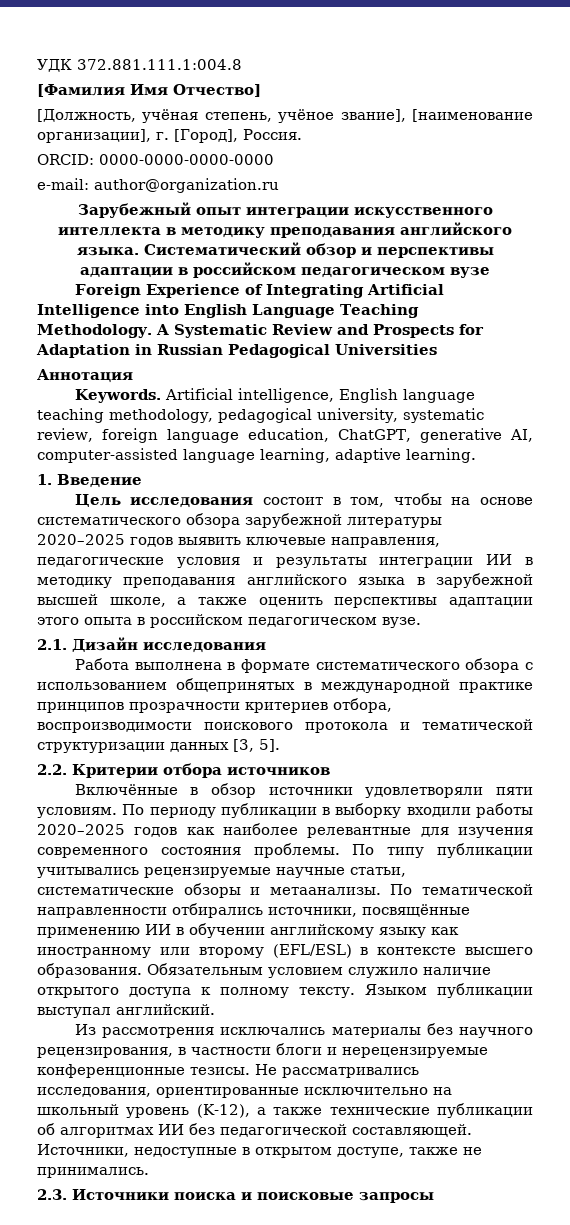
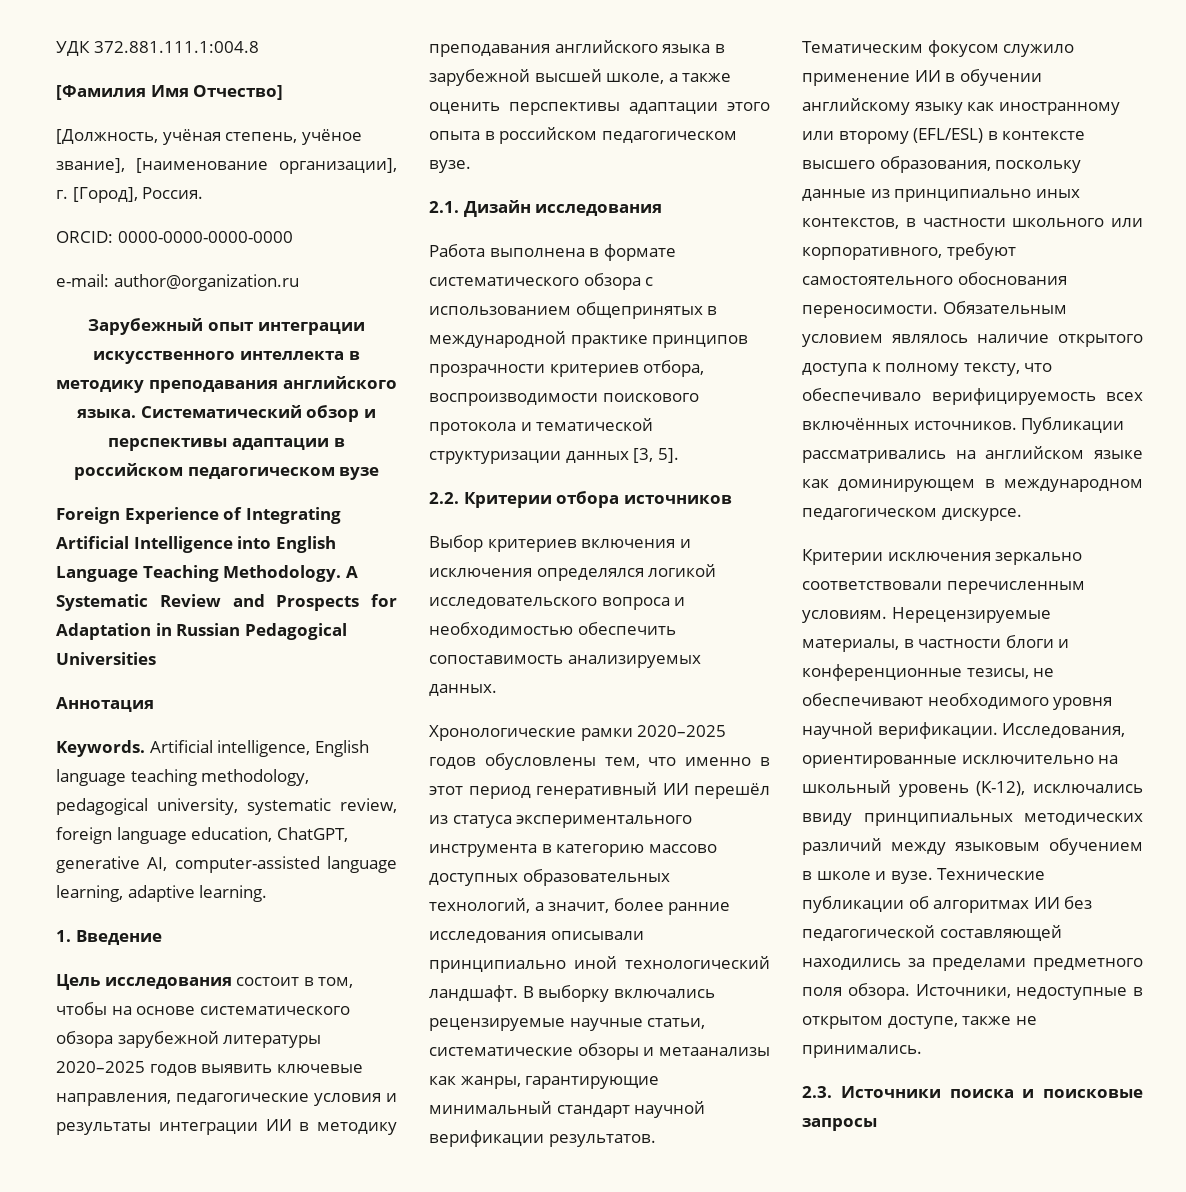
[74,783,533,798] [37,803,533,818] [37,823,533,838] [37,843,533,858] [37,867,139,878] Включённые в обзор источники удовлетворяли пяти условиям. По периоду публикации в выборку входили работы 2020–2025 годов как наиболее релевантные для изучения современного состояния проблемы. По типу публикации учитывались -> [429,535,691,552] [429,564,717,581] [429,597,686,610] [429,622,676,638] [429,655,701,668] [429,684,497,696] [429,725,727,741] [429,753,770,770] [429,782,770,799] [429,815,693,828] [429,844,717,857] [429,869,670,886] [429,898,731,915] [429,931,644,943] [429,956,770,973] [429,985,715,1002] Выбор критериев включения и исключения определялся логикой исследовательского вопроса и необходимостью обеспечить сопоставимость анализируемых данных. // Хронологические рамки 2020–2025 годов обусловлены тем, что именно в этот период генеративный ИИ перешёл из статуса экспериментального инструмента в категорию массово доступных образовательных технологий, а значит, более ранние исследования описывали принципиально иной технологический ландшафт. В выборку включались
[269,884,533,895] [37,903,470,918] [37,927,140,938] метаанализы. По тематической направленности отбирались источники, посвящённые применению -> [659,1047,770,1056] [429,1076,660,1089] [429,1101,706,1118] [429,1130,656,1147] [802,40,1075,57] [802,73,910,86] метаанализы как жанры, гарантирующие минимальный стандарт научной верификации результатов. Тематическим фокусом служило применение
[37,963,142,978] образования. -> [879,156,1082,173] [802,189,1080,202] [802,218,1143,229] [802,243,1016,260] [802,272,1067,285] [802,305,938,318] образования, поскольку данные из принципиально иных контекстов, в частности школьного или корпоративного, требуют самостоятельного обоснования переносимости.
[348,967,418,978] служило -> [892,334,968,343] являлось
[299,983,533,998] [37,1004,215,1018] [74,1023,533,1038] [37,1043,488,1058] [37,1064,419,1078] [37,1087,151,1097] тексту. Языком публикации выступал английский. // Из рассмотрения исключались материалы без научного рецензирования, в частности блоги и нерецензируемые конференционные тезисы. Не рассматривались исследования, -> [963,363,1053,376] [802,388,1143,405] [802,417,1125,434] [802,446,1143,463] [802,479,1143,492] [802,508,1022,521] [802,549,1083,565] [802,581,1085,594] [802,607,1051,623] [802,635,1070,652] [802,664,1055,681] [802,693,1113,710] [802,722,1126,739] тексту, что обеспечивало верифицируемость всех включённых источников. Публикации рассматривались на английском языке как доминирующем в международном педагогическом дискурсе. // Критерии исключения зеркально соответствовали перечисленным условиям. Нерецензируемые материалы, в частности блоги и конференционные тезисы, не обеспечивают необходимого уровня научной верификации. Исследования,
[256,1107,430,1115] а также технические -> [1033,784,1143,793] [802,813,1143,826] [802,838,1143,855] [802,868,1046,884] исключались ввиду принципиальных методических различий между языковым обучением в школе и вузе. Технические
[352,1124,472,1137] составляющей. -> [939,925,1062,941] [802,958,1143,971] [802,983,910,1000] составляющей находились за пределами предметного поля обзора.

